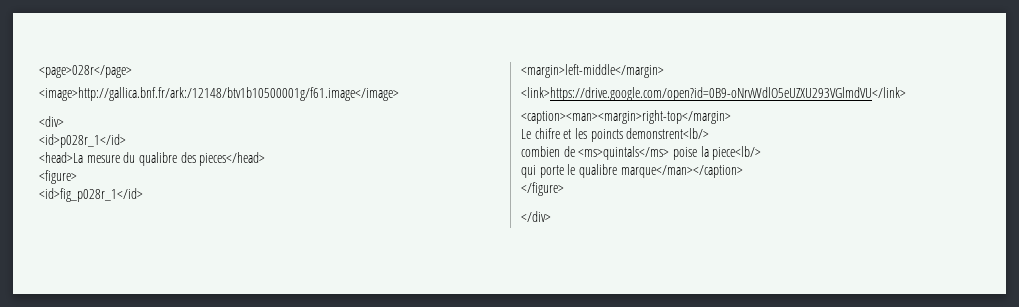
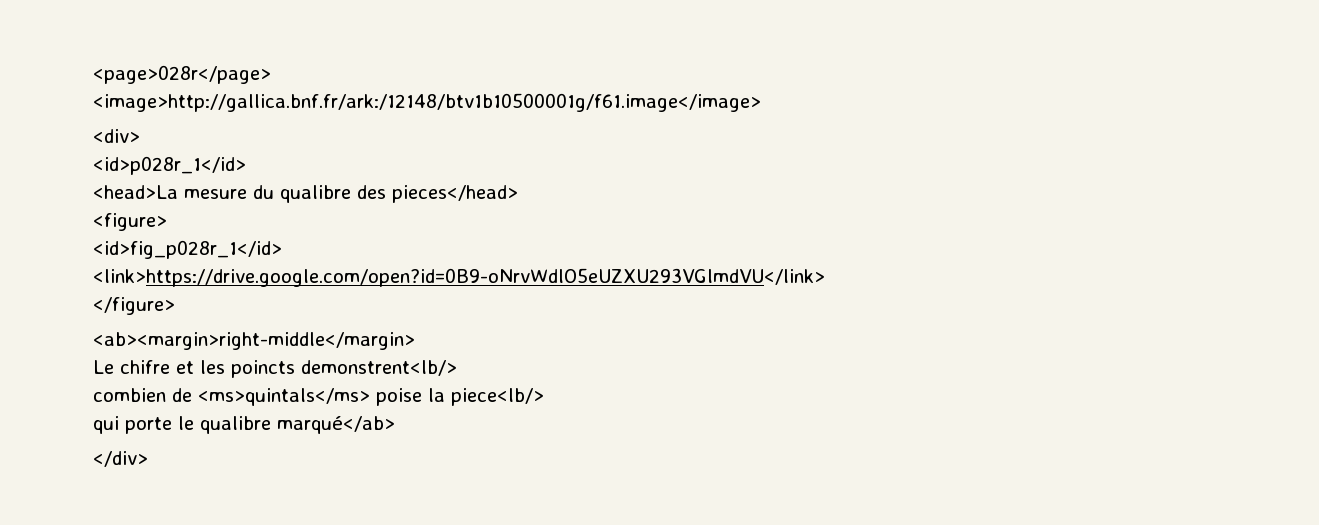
[521,64,664,78] // <margin>left-middle</margin> -> (282, 249) none
[521,110,731,124] <caption><man><margin>right-top</margin> -> [93,297,175,315] [93,332,415,350] </figure> // <ab><margin>right-middle</margin>
[620,165,743,178] [521,182,564,196] marque</man></caption> // </figure> -> [277,416,395,434] marqué</ab>

